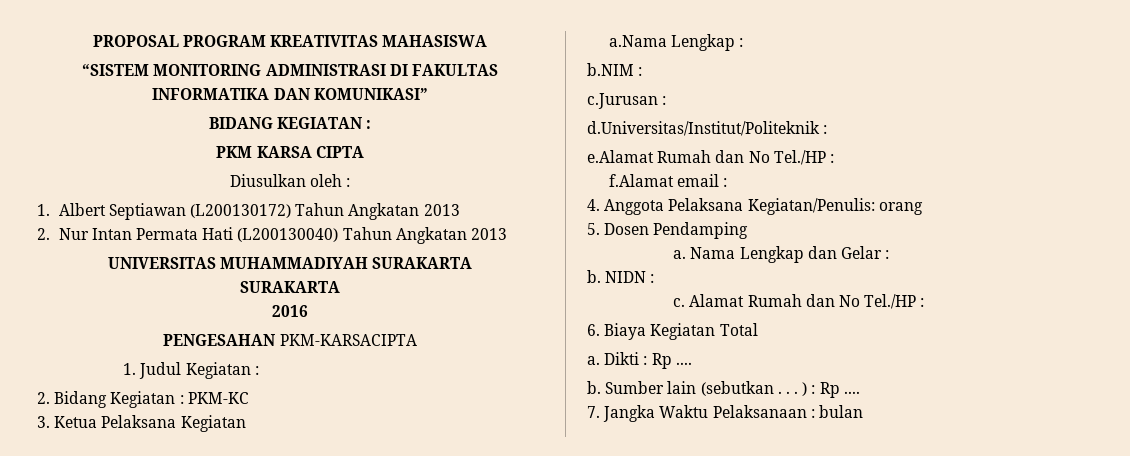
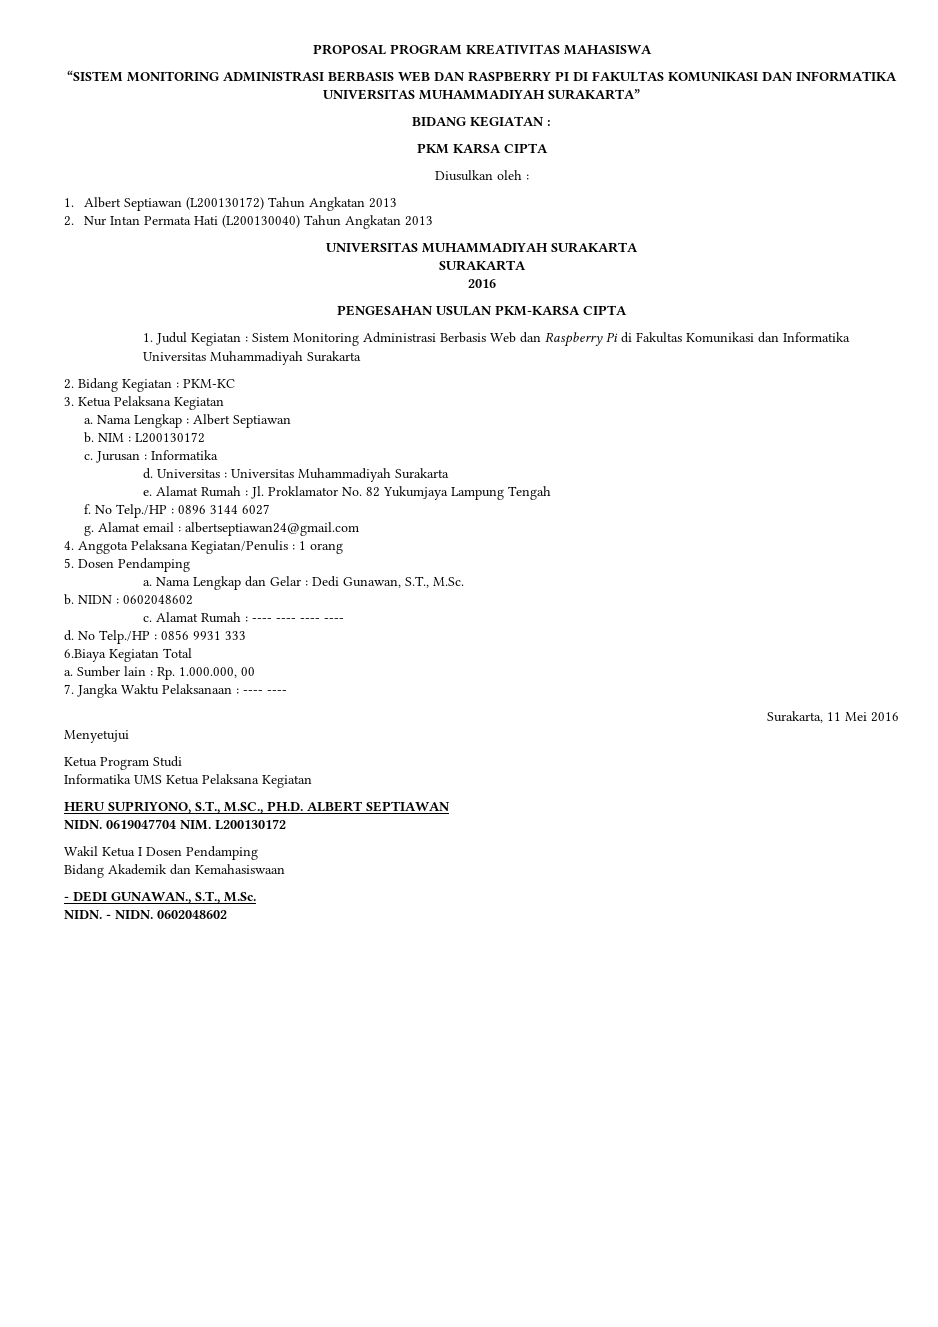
[389,64,498,76] [152,88,428,100] DI FAKULTAS INFORMATIKA DAN KOMUNIKASI” -> [328,71,897,82] [323,89,640,100] BERBASIS WEB DAN RASPBERRY PI DI FAKULTAS KOMUNIKASI DAN INFORMATIKA UNIVERSITAS MUHAMMADIYAH SURAKARTA”
[279,334,417,346] PKM-KARSACIPTA -> [436,305,627,316] USULAN PKM-KARSA CIPTA
(259, 370) none -> [252,332,851,347] [143,351,362,365] Sistem Monitoring Administrasi Berbasis Web dan Raspberry Pi di Fakultas Komunikasi dan Informatika Universitas Muhammadiyah Surakarta
[608,35,667,47] a.Nama -> [83,415,131,424] a. Nama
[587,63,643,76] [587,93,667,109] [587,121,828,136] [587,150,834,165] [608,174,674,187] // b.NIM : // c.Jurusan : // d.Universitas/Institut/Politeknik : // e.Alamat Rumah dan No Tel./HP : // f.Alamat -> [192,414,291,428] [83,432,205,443] [83,450,218,463] [143,468,450,482] [143,486,552,500] [83,504,270,518] [83,522,140,536] Albert Septiawan // b. NIM : L200130172 // c. Jurusan : Informatika // d. Universitas : Universitas Muhammadiyah Surakarta // e. Alamat Rumah : Jl. Proklamator No. 82 Yukumjaya Lampung Tengah // f. No Telp./HP : 0896 3144 6027 // g. Alamat
(727, 182) none -> [184,522,359,536] albertseptiawan24@gmail.com
[747,198,875,215] Kegiatan/Penulis: -> [191,540,306,554] Kegiatan/Penulis : 1
(890, 254) none -> [312,576,465,588] Dedi Gunawan, S.T., M.Sc.
(655, 278) none -> [123,595,193,605] 0602048602
[805,294,925,309] [587,323,758,340] [587,352,692,369] [587,381,860,398] dan No Tel./HP : // 6. Biaya Kegiatan Total // a. Dikti : Rp .... // b. Sumber lain (sebutkan . . . ) : Rp .... -> [245,616,345,622] [64,630,246,644] [64,648,192,662] [64,666,255,680] : ---- ---- ---- ---- // d. No Telp./HP : 0856 9931 333 // 6.Biaya Kegiatan Total // a. Sumber lain : Rp. 1.000.000, 00
[818,405,863,418] bulan -> [243,690,287,694] [767,711,899,723] [64,730,129,743] [64,756,182,770] [64,774,312,788] [64,801,450,814] [64,819,286,830] [64,846,258,860] [64,864,285,878] [64,891,256,904] [64,910,227,919] ---- ---- // Surakarta, 11 Mei 2016 // Menyetujui // Ketua Program Studi // Informatika UMS Ketua Pelaksana Kegiatan // HERU SUPRIYONO, S.T., M.SC., PH.D. ALBERT SEPTIAWAN // NIDN. 0619047704 NIM. L200130172 // Wakil Ketua I Dosen Pendamping // Bidang Akademik dan Kemahasiswaan // - DEDI GUNAWAN., S.T., M.Sc. // NIDN. - NIDN. 0602048602

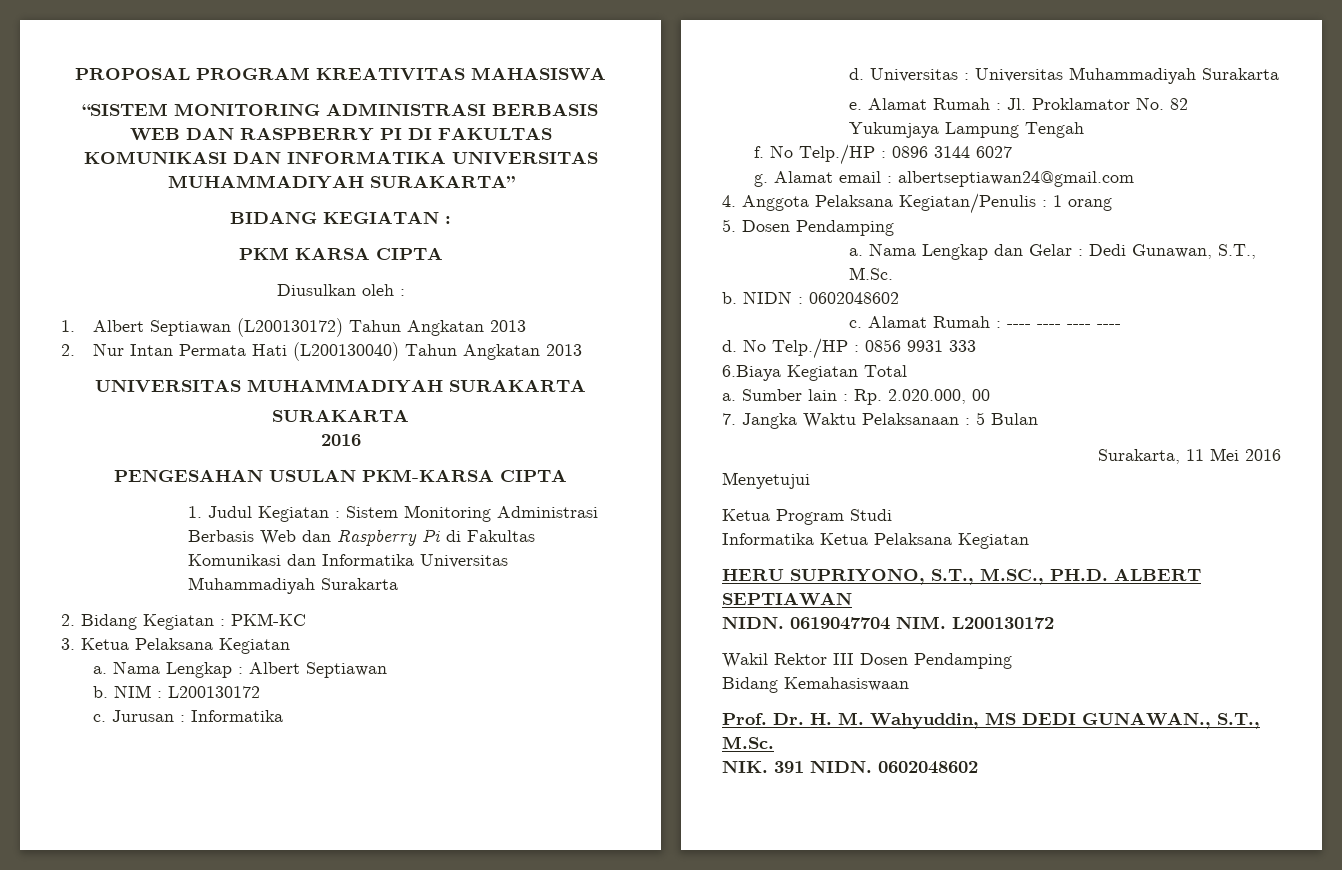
[179,667,237,678] 1.000.000, -> [888,389,966,404] 2.020.000,
[243,690,287,694] ---- ---- -> [976,412,1038,425] 5 Bulan
[134,775,162,784] UMS -> (814, 539) none
[102,847,142,857] Ketua I -> [774,653,854,665] Rektor III
[108,864,191,875] Akademik dan -> (778, 685) none
[64,896,69,901] - -> [722,712,1016,729] Prof. Dr. H. M. Wahyuddin, MS
[64,910,111,919] NIDN. - -> [722,760,804,773] NIK. 391

